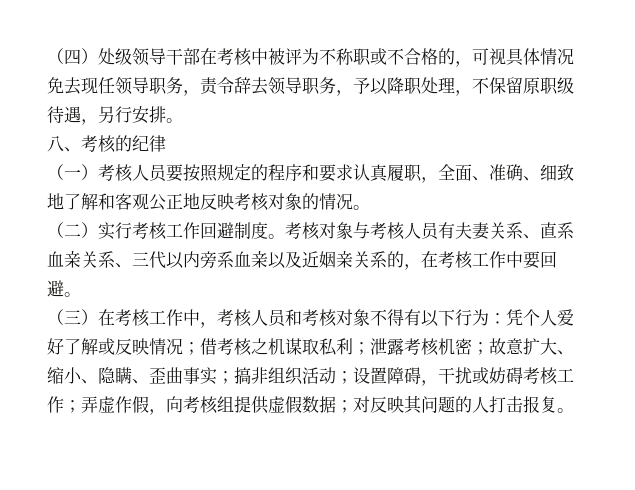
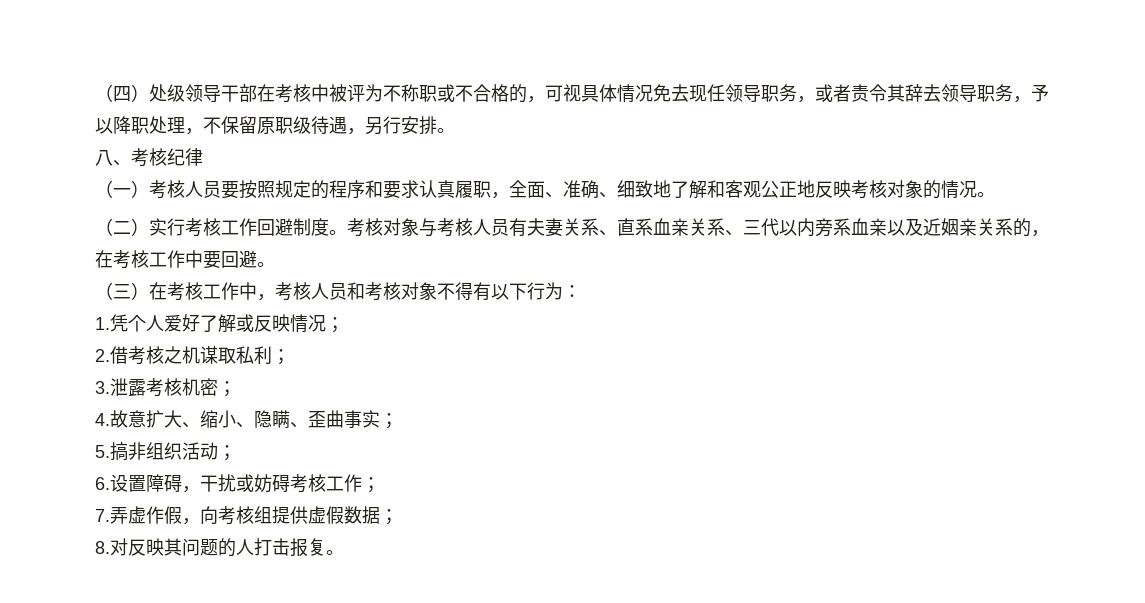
[200,77,234,95] 责令 -> [815,84,905,102] 或者责令其
[115,135,132,152] 的 -> (167, 157) none
(506, 318) none -> [95,317,110,330] // 1.
(200, 348) none -> [95,349,110,362] // 2.
(370, 348) none -> [95,381,110,394] // 3.
(489, 348) none -> [95,413,110,426] // 4.
(234, 377) none -> [95,445,110,458] // 5.
(353, 377) none -> [95,477,110,490] // 6.
(81, 406) none -> [95,509,110,522] // 7.
(353, 406) none -> [95,541,110,554] // 8.

